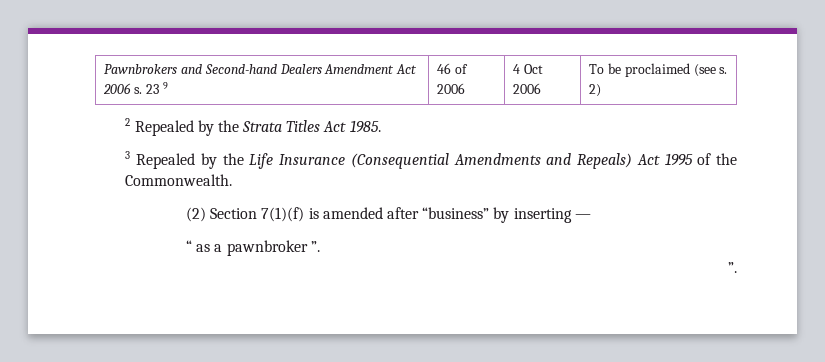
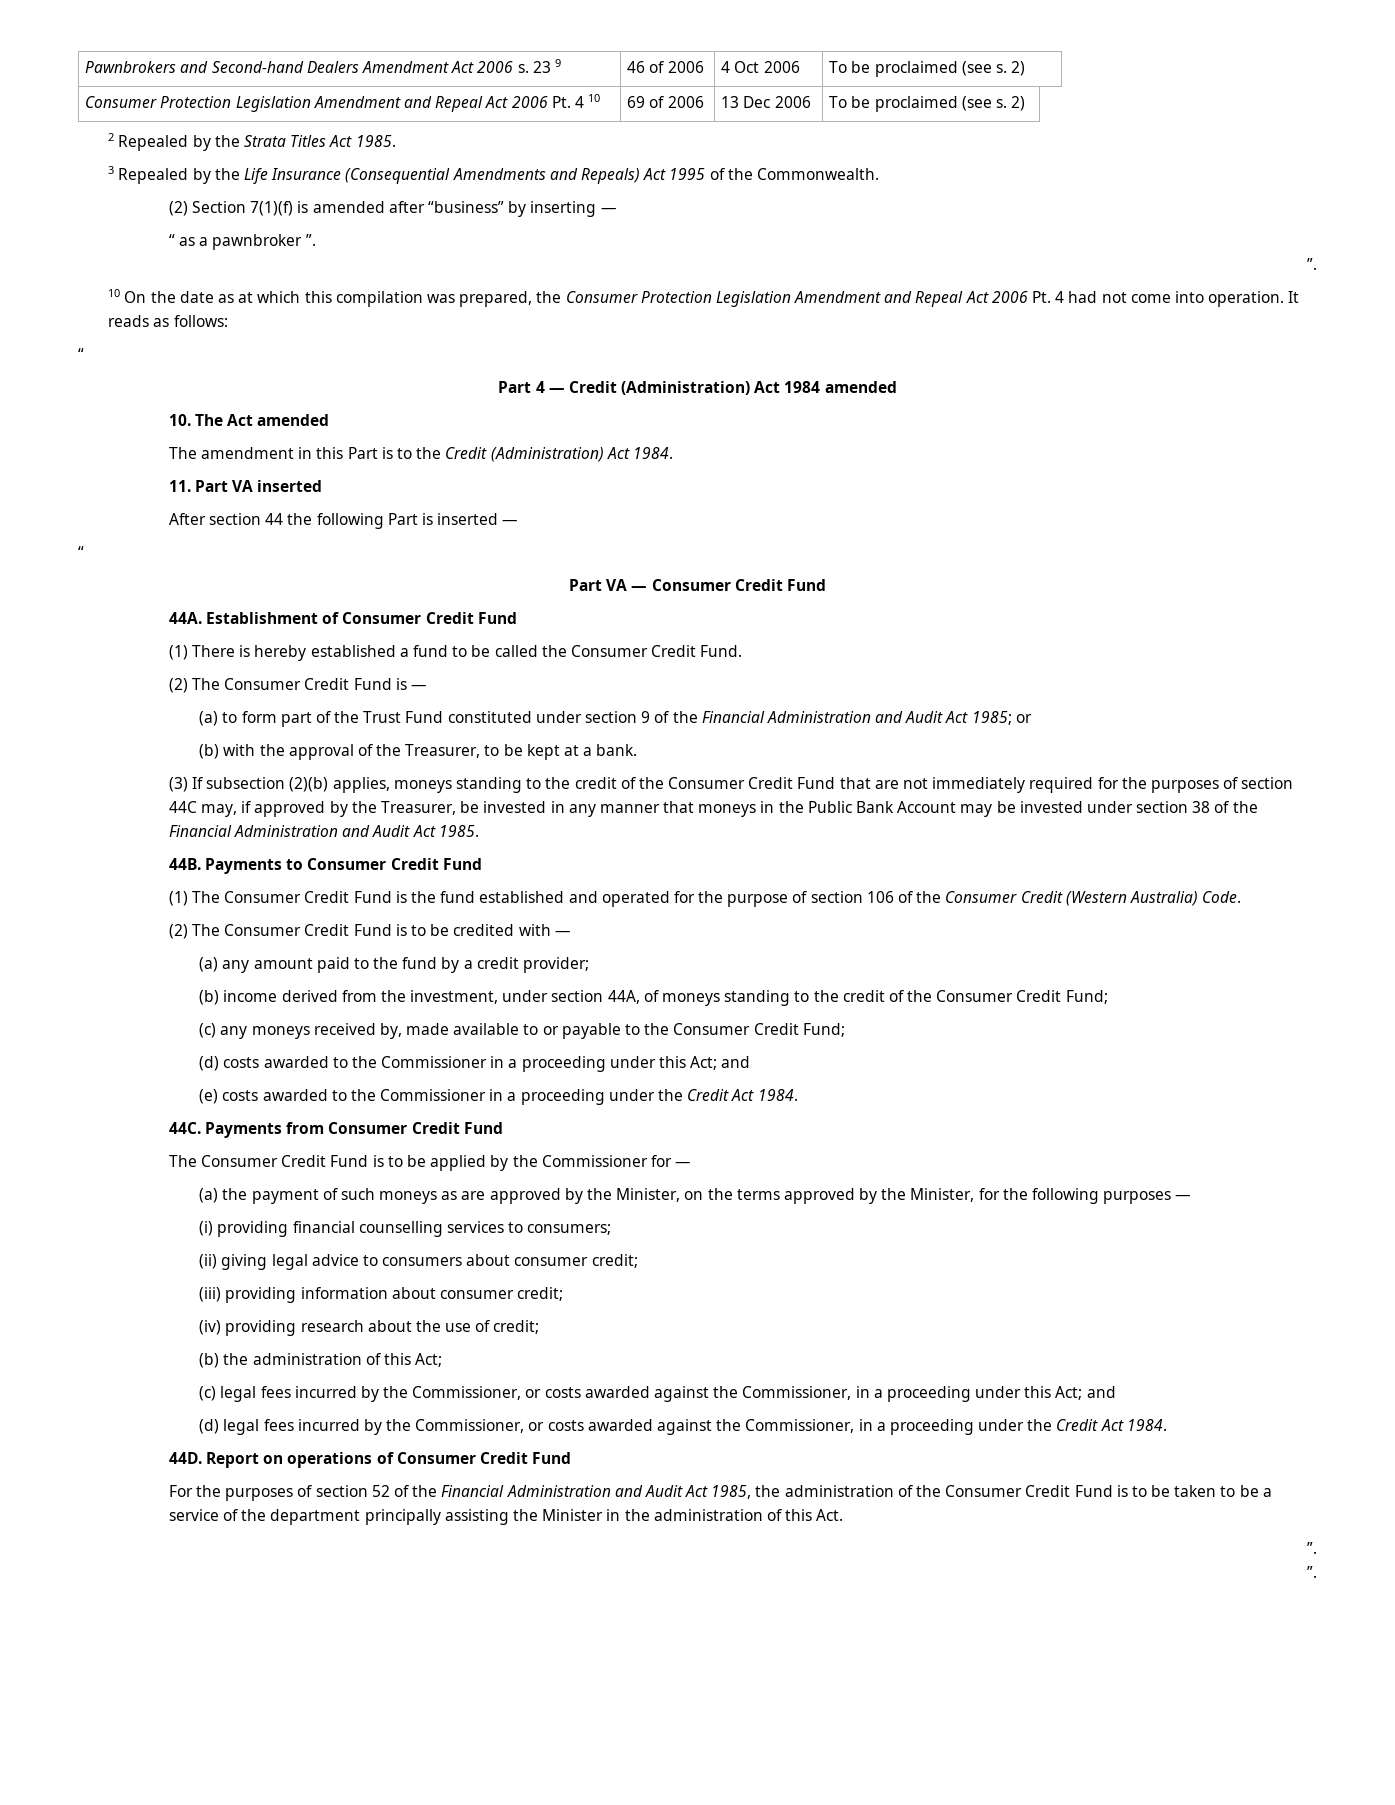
(602, 90) none -> [85,94,601,112] [627,96,704,108] [721,96,811,108] [829,96,1026,112] // Consumer Protection Legislation Amendment and Repeal Act 2006 Pt. 4 10 | 69 of 2006 | 13 Dec 2006 | To be proclaimed (see s. 2)
(737, 267) none -> [108,289,1300,307] [108,315,228,327] [78,348,84,360] [498,381,897,395] [168,414,330,426] [168,447,673,462] [168,480,323,492] [168,513,519,529] [78,546,84,558] [569,579,826,591] [168,612,517,624] [168,645,743,661] [168,678,427,693] [199,711,1032,727] [199,744,638,760] [168,777,1294,793] [168,801,1258,817] [168,825,479,837] [168,858,482,874] [168,891,1242,907] [168,924,571,939] [199,957,590,973] [199,990,1108,1006] [199,1023,845,1039] [199,1056,751,1072] [199,1089,798,1105] [168,1122,503,1138] [168,1155,692,1171] [199,1188,1192,1204] [199,1221,612,1237] [199,1254,638,1270] [199,1287,564,1303] [199,1320,540,1336] [199,1353,443,1368] [199,1386,1116,1402] [199,1419,1167,1435] [168,1452,572,1468] [168,1485,1272,1501] [168,1509,844,1525] [1307,1542,1317,1554] [1307,1566,1317,1578] // 10 On the date as at which this compilation was prepared, the Consumer Protection Legislation Amendment and Repeal Act 2006 Pt. 4 had not come into operation. It reads as follows: // “ // Part 4 — Credit (Administration) Act 1984 amended // 10. The Act amended // The amendment in this Part is to the Credit (Administration) Act 1984. // 11. Part VA inserted // After section 44 the following Part is inserted — // “ // Part VA — Consumer Credit Fund // 44A. Establishment of Consumer Credit Fund // (1) There is hereby established a fund to be called the Consumer Credit Fund. // (2) The Consumer Credit Fund is — // (a) to form part of the Trust Fund constituted under section 9 of the Financial Administration and Audit Act 1985; or // (b) with the approval of the Treasurer, to be kept at a bank. // (3) If subsection (2)(b) applies, moneys standing to the credit of the Consumer Credit Fund that are not immediately required for the purposes of section 44C may, if approved by the Treasurer, be invested in any manner that moneys in the Public Bank Account may be invested under section 38 of the Financial Administration and Audit Act 1985. // 44B. Payments to Consumer Credit Fund // (1) The Consumer Credit Fund is the fund established and operated for the purpose of section 106 of the Consumer Credit (Western Australia) Code. // (2) The Consumer Credit Fund is to be credited with — // (a) any amount paid to the fund by a credit provider; // (b) income derived from the investment, under section 44A, of moneys standing to the credit of the Consumer Credit Fund; // (c) any moneys received by, made available to or payable to the Consumer Credit Fund; // (d) costs awarded to the Commissioner in a proceeding under this Act; and // (e) costs awarded to the Commissioner in a proceeding under the Credit Act 1984. // 44C. Payments from Consumer Credit Fund // The Consumer Credit Fund is to be applied by the Commissioner for — // (a) the payment of such moneys as are approved by the Minister, on the terms approved by the Minister, for the following purposes — // (i) providing financial counselling services to consumers; // (ii) giving legal advice to consumers about consumer credit; // (iii) providing information about consumer credit; // (iv) providing research about the use of credit; // (b) the administration of this Act; // (c) legal fees incurred by the Commissioner, or costs awarded against the Commissioner, in a proceeding under this Act; and // (d) legal fees incurred by the Commissioner, or costs awarded against the Commissioner, in a proceeding under the Credit Act 1984. // 44D. Report on operations of Consumer Credit Fund // For the purposes of section 52 of the Financial Administration and Audit Act 1985, the administration of the Consumer Credit Fund is to be taken to be a service of the department principally assisting the Minister in the administration of this Act. // ”. // ”.

